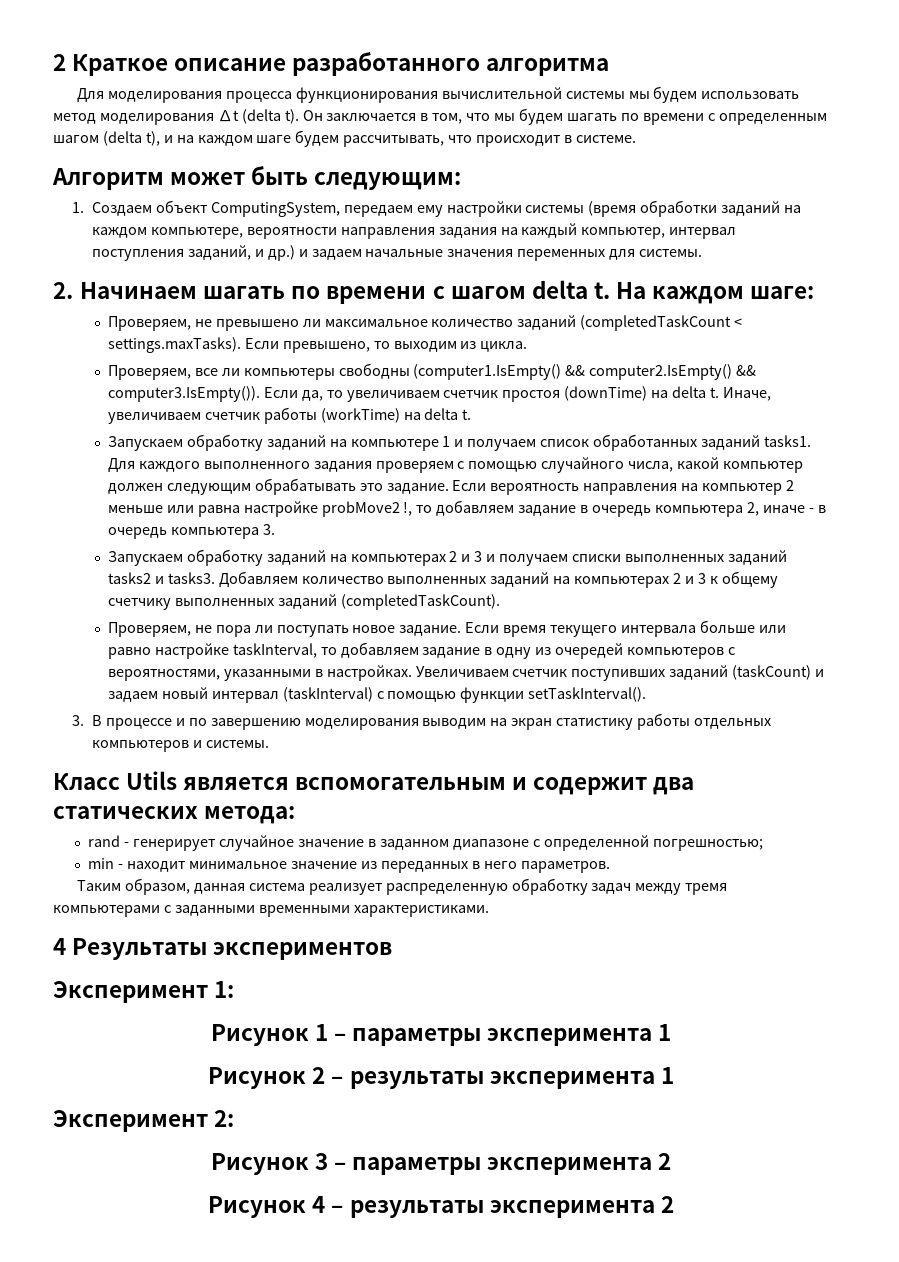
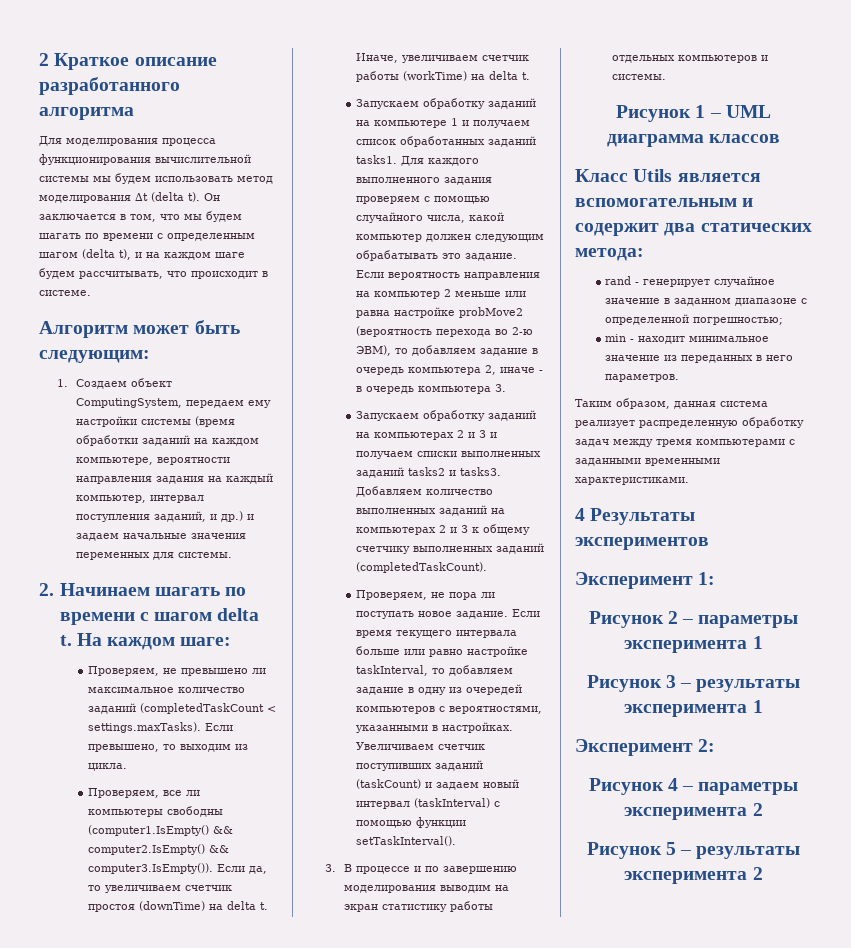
[403,501,413,516] !, -> [355,326,533,337] [355,345,391,356] (вероятность перехода во 2-ю ЭВМ),
(269, 744) none -> [616,105,771,122] [606,134,781,147] // Рисунок 1 – UML диаграмма классов
[314,1024,328,1041] 1 -> [667,611,678,624] 2
[312,1067,326,1084] 2 -> [665,675,676,688] 3
[314,1153,328,1170] 3 -> [667,778,678,791] 4
[312,1196,326,1213] 4 -> [665,842,676,855] 5

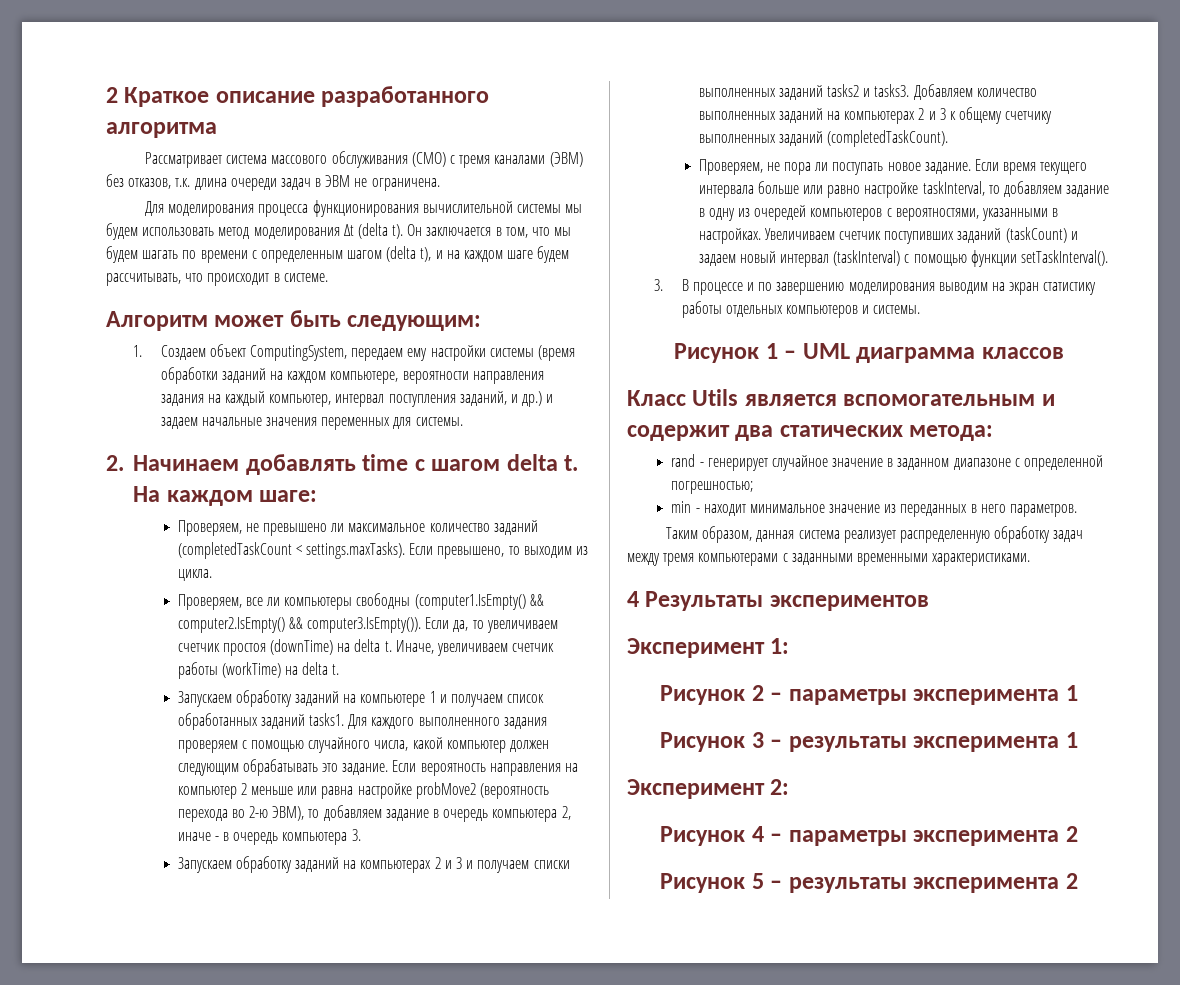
(134, 113) none -> [145,151,583,168] [106,174,440,191] // Рассматривает система массового обслуживания (СМО) с тремя каналами (ЭВМ) без отказов, т.к. длина очереди задач в ЭВМ не ограничена.
[154,587,247,596] [59,612,135,625] шагать по времени -> [245,454,409,475] добавлять time

